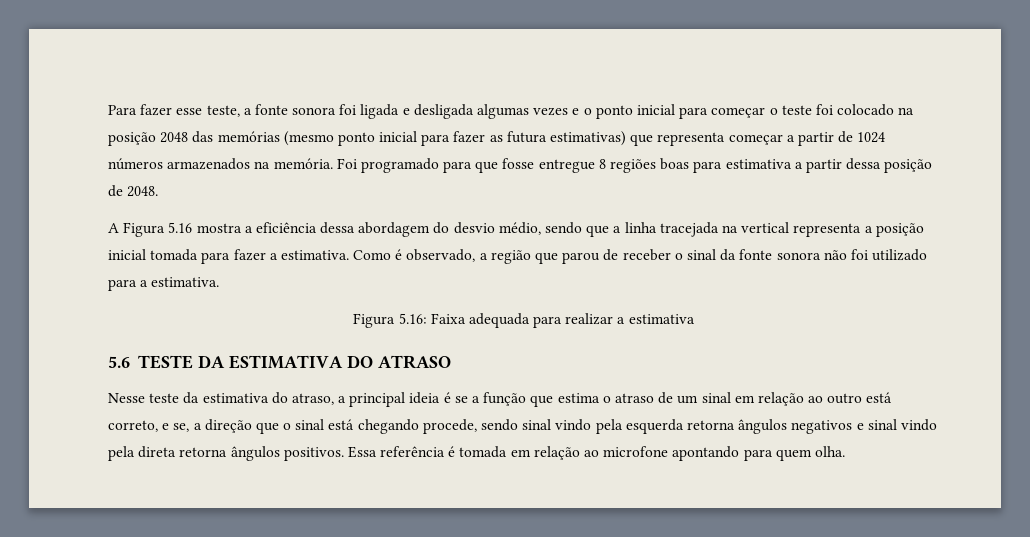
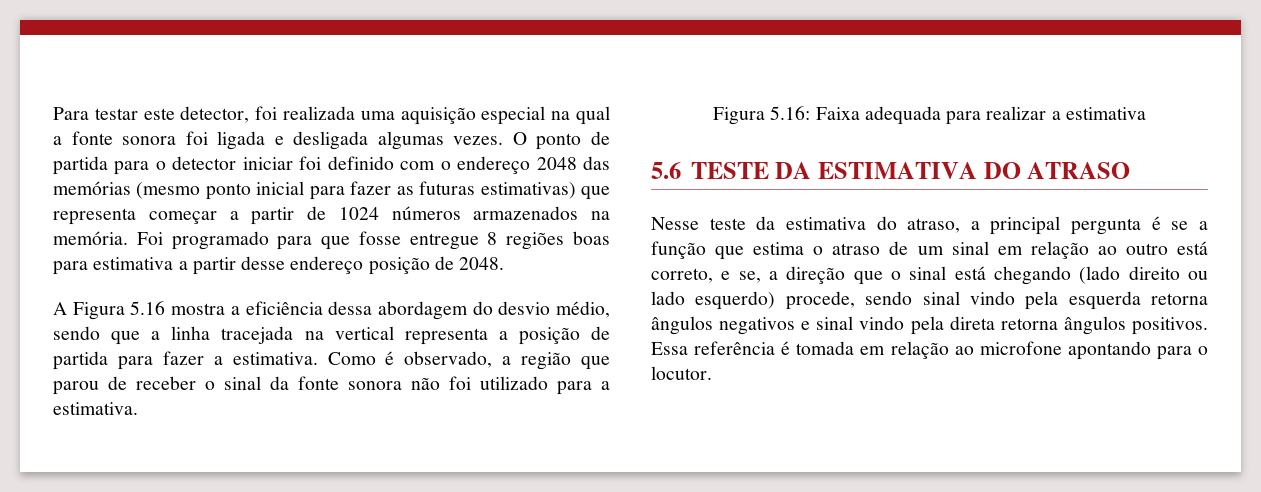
[140,104,240,117] fazer esse teste, -> [94,106,610,125] testar este detector, foi realizada uma aquisição especial na qual
[533,104,915,119] [108,132,156,146] vezes e o ponto inicial para começar o teste foi colocado na posição -> [453,131,610,150] [53,156,531,175] vezes. O ponto de partida para o detector iniciar foi definido com o endereço
[506,131,547,143] futura -> [419,181,476,195] futuras
[846,158,882,170] dessa -> [241,256,364,274] desse endereço
[108,249,199,261] inicial tomada -> [591,326,611,340] [53,351,108,370] de partida
[409,392,441,404] ideia -> [1071,218,1142,235] pergunta
(419, 426) none -> [1079,266,1208,284] [651,291,776,310] (lado direito ou lado esquerdo)
[775,446,845,461] quem olha. -> [1198,346,1208,355] [651,366,712,380] o locutor.

